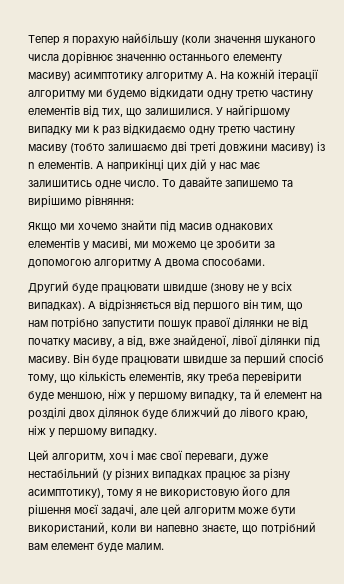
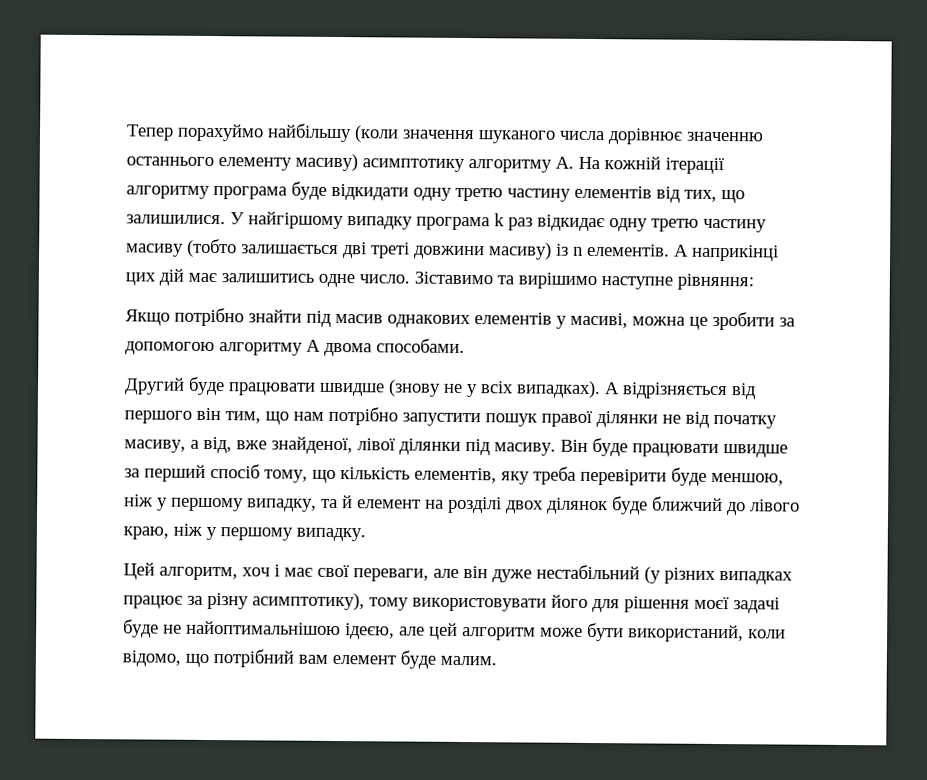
[63,36,119,46] я порахую -> [177,123,264,142] порахуймо
[88,89,147,99] ми будемо -> [213,181,327,200] програма буде
[75,126,90,133] ми -> [416,216,490,231] програма
[123,123,186,135] відкидаємо -> [537,214,605,232] відкидає
[108,144,168,151] залишаємо -> [241,244,339,255] залишається
[210,162,237,171] у нас -> (184, 277) none
[162,177,279,189] То давайте запишемо -> [414,271,493,285] Зіставимо
(82, 201) none -> [601,276,673,290] наступне
[60,223,118,230] ми хочемо -> [174,307,244,327] потрібно
[134,241,197,248] ми можемо -> [632,316,685,326] можна
(237, 458) none -> [433,566,488,579] але він
[136,489,239,499] я не використовую -> [412,597,547,612] використовувати
[101,504,137,516] задачі, -> [733,597,780,614] [123,619,395,640] задачі буде не найоптимальнішою ідеєю,
[140,525,239,534] ви напевно знаєте, -> [122,650,181,667] відомо,

